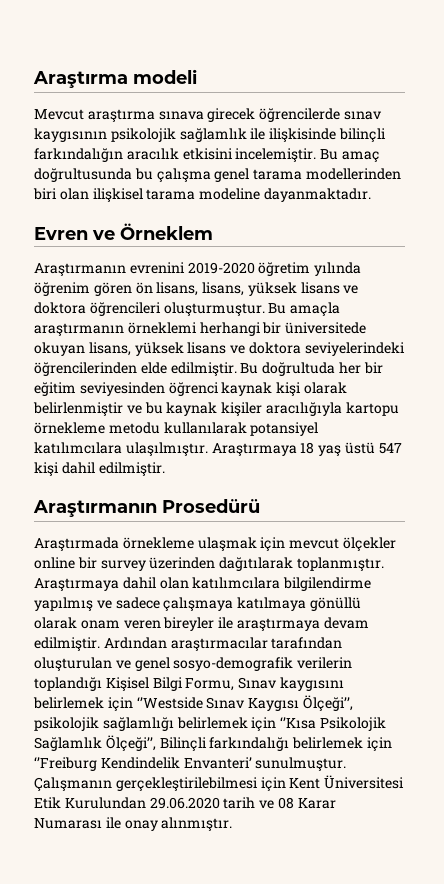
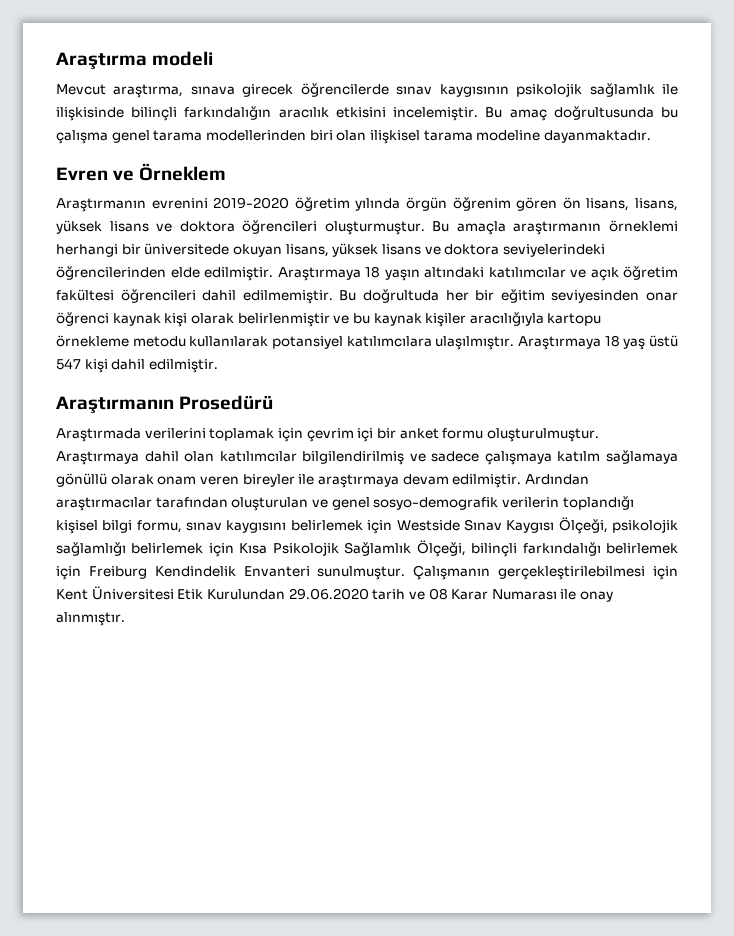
[87,109,155,123] araştırma -> [113,84,184,98] araştırma,
(362, 269) none -> [406,197,447,211] örgün
(237, 369) none -> [277,266,678,281] [56,289,333,304] Araştırmaya 18 yaşın altındaki katılımcılar ve açık öğretim fakültesi öğrencileri dahil edilmemiştir.
(165, 389) none -> [646,292,679,301] onar
[122,537,396,552] [34,557,384,572] [34,577,372,592] [34,597,93,612] örnekleme ulaşmak için mevcut ölçekler online bir survey üzerinden dağıtılarak toplanmıştır. Araştırmaya dahil olan katılımcılara bilgilendirme yapılmış -> [144,428,599,442] [56,451,405,465] verilerini toplamak için çevrim içi bir anket formu oluşturulmuştur. Araştırmaya dahil olan katılımcılar bilgilendirilmiş
[237,597,307,611] katılmaya -> [557,450,678,464] katılm sağlamaya
[105,677,278,692] Kişisel Bilgi Formu, Sınav -> [56,520,223,534] kişisel bilgi formu, sınav
[136,697,203,709] ‘’Westside -> [396,520,460,531] Westside
[302,695,353,712] Ölçeği’’, -> [558,517,608,534] Ölçeği,
[280,717,317,729] ‘’Kısa -> [239,543,268,554] Kısa
[105,735,207,752] Ölçeği’’, Bilinçli -> [416,540,518,557] Ölçeği, bilinçli
[34,757,252,771] ‘’Freiburg Kendindelik Envanteri’ -> [88,566,310,579] Freiburg Kendindelik Envanteri

